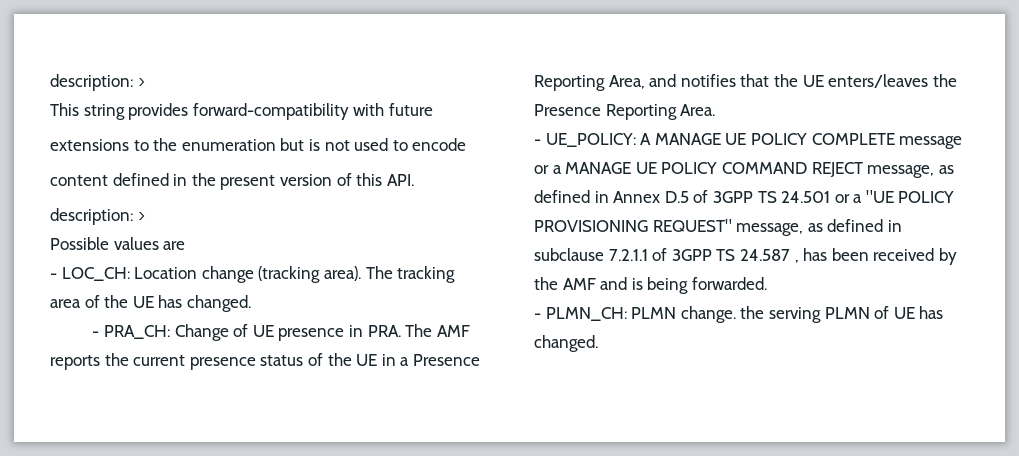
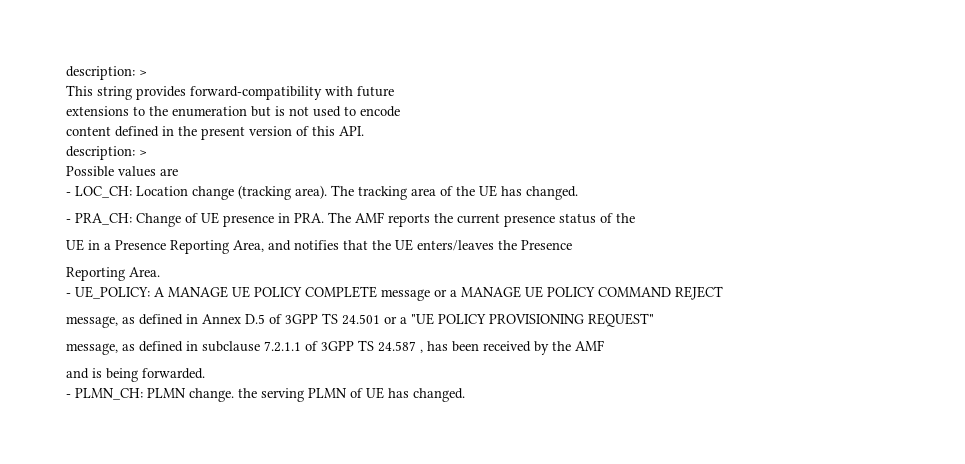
(352, 359) none -> (635, 218) //
(601, 110) none -> (572, 245) //
(863, 169) none -> (723, 293) //
(732, 225) none -> (654, 320) //
(596, 284) none -> (604, 345) //

